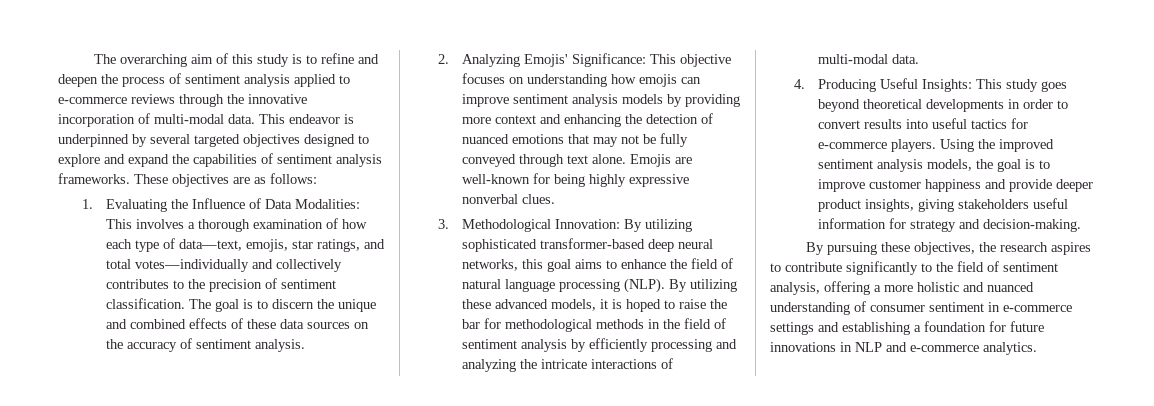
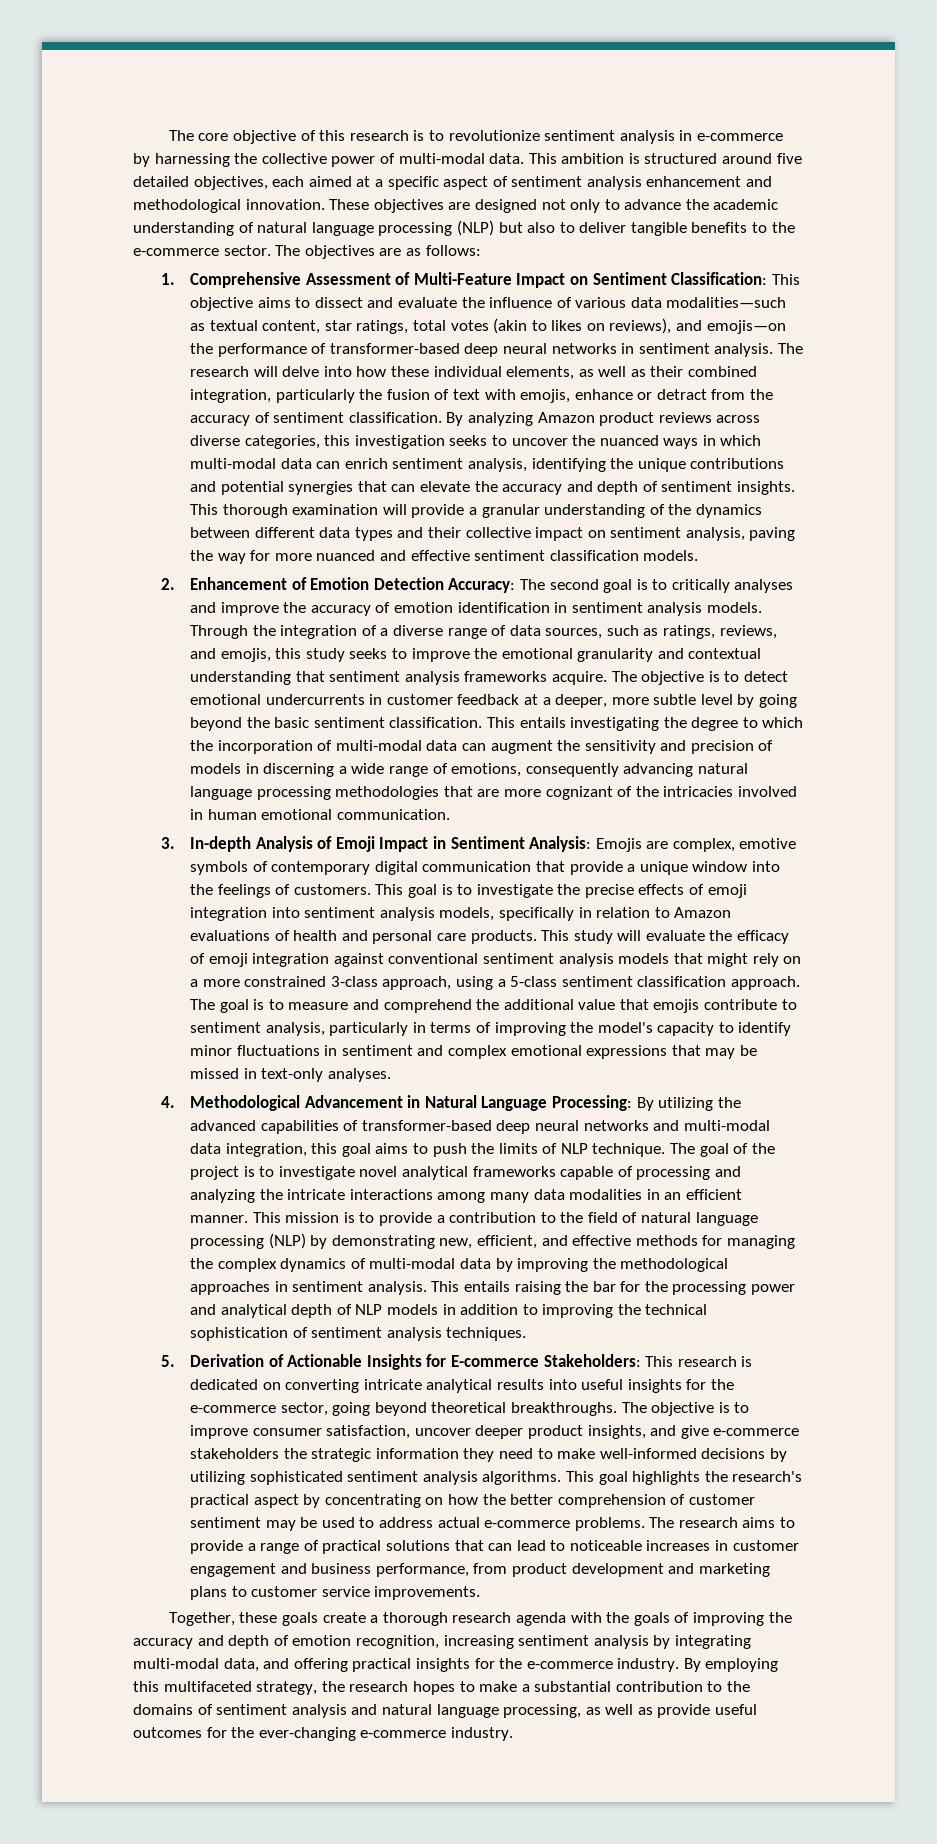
[93,54,213,67] The overarching aim -> [168,130,297,144] The core objective
[256,53,379,67] [58,73,350,87] [58,94,307,107] [58,113,354,127] [58,134,369,147] [58,153,382,167] [58,173,317,187] [81,198,360,212] [105,218,367,232] [105,238,385,252] [105,259,342,272] [105,278,336,292] [105,298,376,312] [105,318,369,329] [105,338,305,352] [437,53,731,67] [461,73,701,87] [461,94,740,107] [461,113,713,127] [461,133,688,147] [461,154,692,167] [461,173,689,187] [461,194,555,204] [437,219,692,232] [461,238,713,252] [461,259,666,272] study is to refine and deepen the process of sentiment analysis applied to e-commerce reviews through the innovative incorporation of multi-modal data. This endeavor is underpinned by several targeted objectives designed to explore and expand the capabilities of sentiment analysis frameworks. These objectives are as follows: // 1. Evaluating the Influence of Data Modalities: This involves a thorough examination of how each type of data—text, emojis, star ratings, and total votes—individually and collectively contributes to the precision of sentiment classification. The goal is to discern the unique and combined effects of these data sources on the accuracy of sentiment analysis. // 2. Analyzing Emojis' Significance: This objective focuses on understanding how emojis can improve sentiment analysis models by providing more context and enhancing the detection of nuanced emotions that may not be fully conveyed through text alone. Emojis are well-known for being highly expressive nonverbal clues. // 3. Methodological Innovation: By utilizing sophisticated transformer-based deep neural networks, this goal aims to enhance -> [349,130,783,144] [133,153,802,167] [133,176,773,190] [133,199,779,213] [133,220,795,236] [133,245,481,259] [161,272,800,288] [189,297,787,311] [189,318,786,334] [189,343,803,357] [189,366,758,380] [189,389,774,403] [189,412,761,426] [189,435,762,449] [189,458,785,472] [189,481,796,495] [189,504,762,518] [189,527,796,541] [189,550,699,564] [161,577,794,593] [189,602,762,616] [189,625,777,639] [189,648,762,662] [189,671,788,685] [189,694,798,708] [189,717,804,731] [189,740,774,754] [189,763,748,777] [189,786,797,800] [189,809,450,820] [161,836,797,852] [189,861,780,875] [189,884,747,898] [189,907,732,921] [189,930,790,944] [189,953,802,967] [189,976,800,990] [189,999,797,1013] [189,1022,792,1036] [189,1045,757,1059] [189,1068,391,1082] [161,1095,741,1111] [189,1120,770,1134] [189,1143,775,1157] [189,1166,741,1180] [189,1189,742,1203] [189,1212,556,1226] research is to revolutionize sentiment analysis in e-commerce by harnessing the collective power of multi-modal data. This ambition is structured around five detailed objectives, each aimed at a specific aspect of sentiment analysis enhancement and methodological innovation. These objectives are designed not only to advance the academic understanding of natural language processing (NLP) but also to deliver tangible benefits to the e-commerce sector. The objectives are as follows: // 1. Comprehensive Assessment of Multi-Feature Impact on Sentiment Classification: This objective aims to dissect and evaluate the influence of various data modalities—such as textual content, star ratings, total votes (akin to likes on reviews), and emojis—on the performance of transformer-based deep neural networks in sentiment analysis. The research will delve into how these individual elements, as well as their combined integration, particularly the fusion of text with emojis, enhance or detract from the accuracy of sentiment classification. By analyzing Amazon product reviews across diverse categories, this investigation seeks to uncover the nuanced ways in which multi-modal data can enrich sentiment analysis, identifying the unique contributions and potential synergies that can elevate the accuracy and depth of sentiment insights. This thorough examination will provide a granular understanding of the dynamics between different data types and their collective impact on sentiment analysis, paving the way for more nuanced and effective sentiment classification models. // 2. Enhancement of Emotion Detection Accuracy: The second goal is to critically analyses and improve the accuracy of emotion identification in sentiment analysis models. Through the integration of a diverse range of data sources, such as ratings, reviews, and emojis, this study seeks to improve the emotional granularity and contextual understanding that sentiment analysis frameworks acquire. The objective is to detect emotional undercurrents in customer feedback at a deeper, more subtle level by going beyond the basic sentiment classification. This entails investigating the degree to which the incorporation of multi-modal data can augment the sensitivity and precision of models in discerning a wide range of emotions, consequently advancing natural language processing methodologies that are more cognizant of the intricacies involved in human emotional communication. // 3. In-depth Analysis of Emoji Impact in Sentiment Analysis: Emojis are complex, emotive symbols of contemporary digital communication that provide a unique window into the feelings of customers. This goal is to investigate the precise effects of emoji integration into sentiment analysis models, specifically in relation to Amazon evaluations of health and personal care products. This study will evaluate the efficacy of emoji integration against conventional sentiment analysis models that might rely on a more constrained 3-class approach, using a 5-class sentiment classification approach. The goal is to measure and comprehend the additional value that emojis contribute to sentiment analysis, particularly in terms of improving the model's capacity to identify minor fluctuations in sentiment and complex emotional expressions that may be missed in text-only analyses. // 4. Methodological Advancement in Natural Language Processing: By utilizing the advanced capabilities of transformer-based deep neural networks and multi-modal data integration, this goal aims to push the limits of NLP technique. The goal of the project is to investigate novel analytical frameworks capable of processing and analyzing the intricate interactions among many data modalities in an efficient manner. This mission is to provide a contribution to
[623,278,737,293] [461,299,727,312] [461,318,726,332] [461,338,737,352] [461,358,673,372] [817,54,919,64] [793,78,1067,92] [817,99,1068,112] [817,118,1028,129] [817,139,1054,152] [817,159,1050,172] [817,179,1093,192] [817,198,1068,212] [817,218,1081,232] [805,242,1091,255] [770,261,1058,275] [770,281,1034,295] [770,301,1072,315] [770,321,1044,335] [770,342,1037,355] (NLP). By utilizing these advanced models, it is hoped to raise the bar for methodological methods in the field of sentiment analysis by efficiently processing and analyzing the intricate interactions of multi-modal data. // 4. Producing Useful Insights: This study goes beyond theoretical developments in order to convert results into useful tactics for e-commerce players. Using the improved sentiment analysis models, the goal is to improve customer happiness and provide deeper product insights, giving stakeholders useful information for strategy and decision-making. // By pursuing these objectives, the research aspires to contribute significantly to the field of sentiment analysis, offering a more holistic and nuanced understanding of consumer sentiment in e-commerce settings and establishing a foundation for future innovations in NLP and e-commerce analytics. -> [268,1233,795,1249] [189,1258,729,1272] [189,1281,796,1295] [189,1304,708,1318] [189,1327,527,1341] [161,1354,753,1370] [189,1379,734,1393] [189,1402,750,1416] [189,1425,800,1439] [189,1448,787,1462] [189,1471,803,1485] [189,1494,755,1508] [189,1517,796,1531] [189,1540,799,1554] [189,1563,770,1577] [189,1586,481,1600] [168,1612,792,1626] [133,1635,751,1649] [133,1658,779,1672] [133,1681,751,1695] [133,1704,758,1718] [133,1727,513,1741] (NLP) by demonstrating new, efficient, and effective methods for managing the complex dynamics of multi-modal data by improving the methodological approaches in sentiment analysis. This entails raising the bar for the processing power and analytical depth of NLP models in addition to improving the technical sophistication of sentiment analysis techniques. // 5. Derivation of Actionable Insights for E-commerce Stakeholders: This research is dedicated on converting intricate analytical results into useful insights for the e-commerce sector, going beyond theoretical breakthroughs. The objective is to improve consumer satisfaction, uncover deeper product insights, and give e-commerce stakeholders the strategic information they need to make well-informed decisions by utilizing sophisticated sentiment analysis algorithms. This goal highlights the research's practical aspect by concentrating on how the better comprehension of customer sentiment may be used to address actual e-commerce problems. The research aims to provide a range of practical solutions that can lead to noticeable increases in customer engagement and business performance, from product development and marketing plans to customer service improvements. // Together, these goals create a thorough research agenda with the goals of improving the accuracy and depth of emotion recognition, increasing sentiment analysis by integrating multi-modal data, and offering practical insights for the e-commerce industry. By employing this multifaceted strategy, the research hopes to make a substantial contribution to the domains of sentiment analysis and natural language processing, as well as provide useful outcomes for the ever-changing e-commerce industry.

